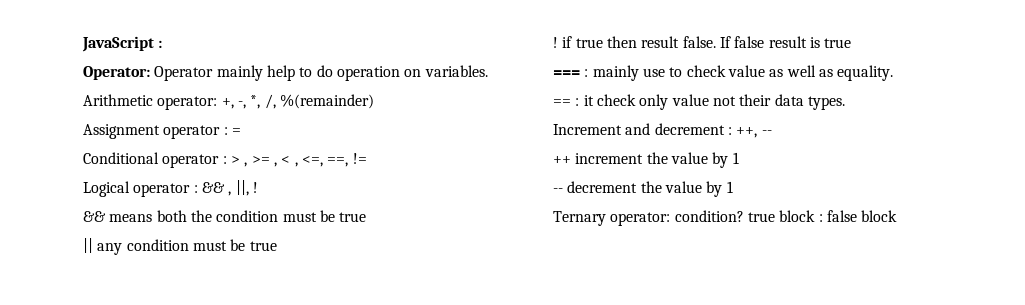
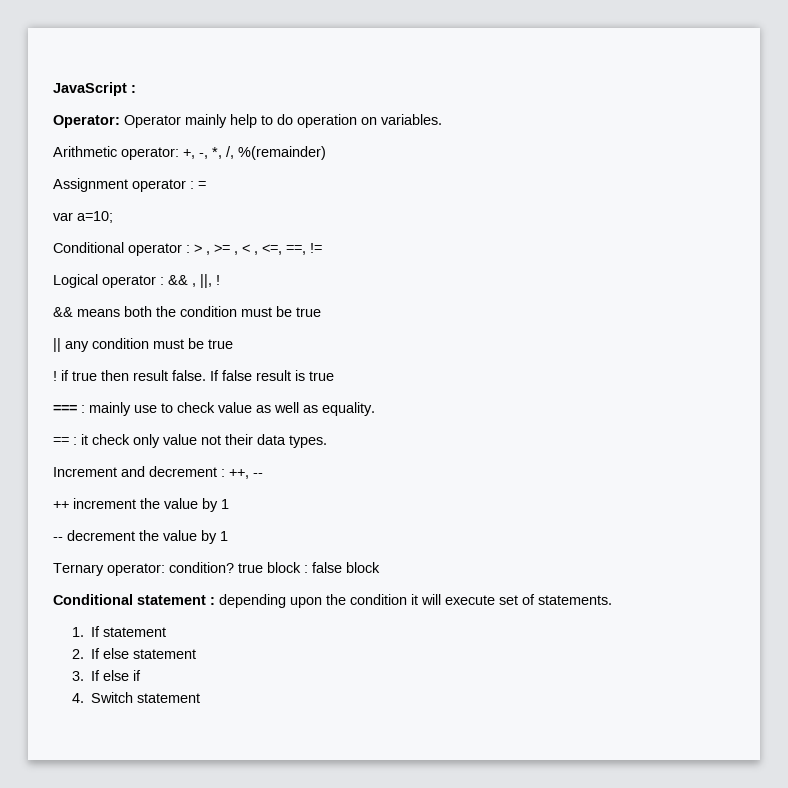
(241, 131) none -> [53,211,113,223] // var a=10;
(898, 216) none -> [53,594,612,608] [71,626,167,637] [71,648,197,659] [71,670,142,681] [71,692,201,703] // Conditional statement : depending upon the condition it will execute set of statements. // 1. If statement // 2. If else statement // 3. If else if // 4. Switch statement

